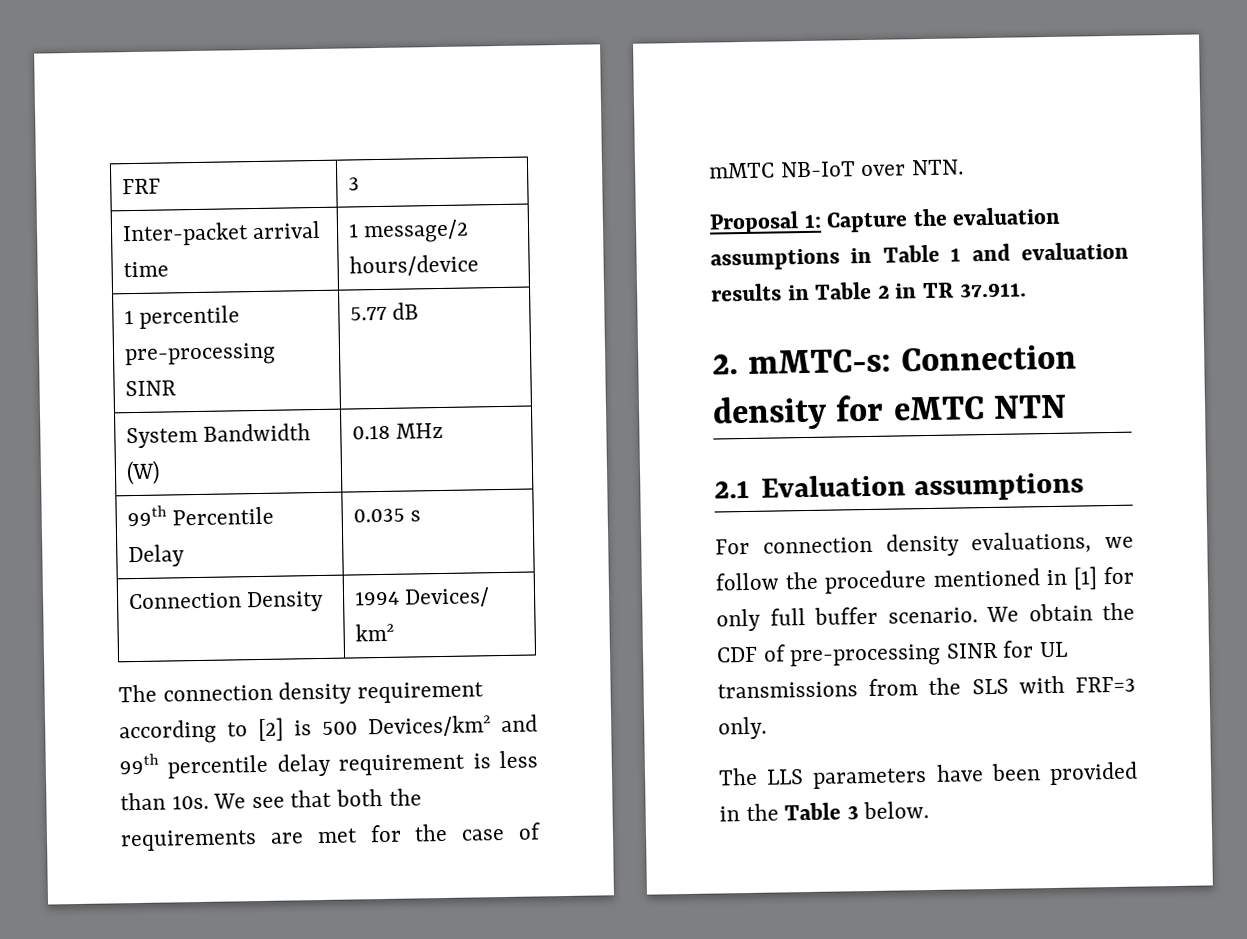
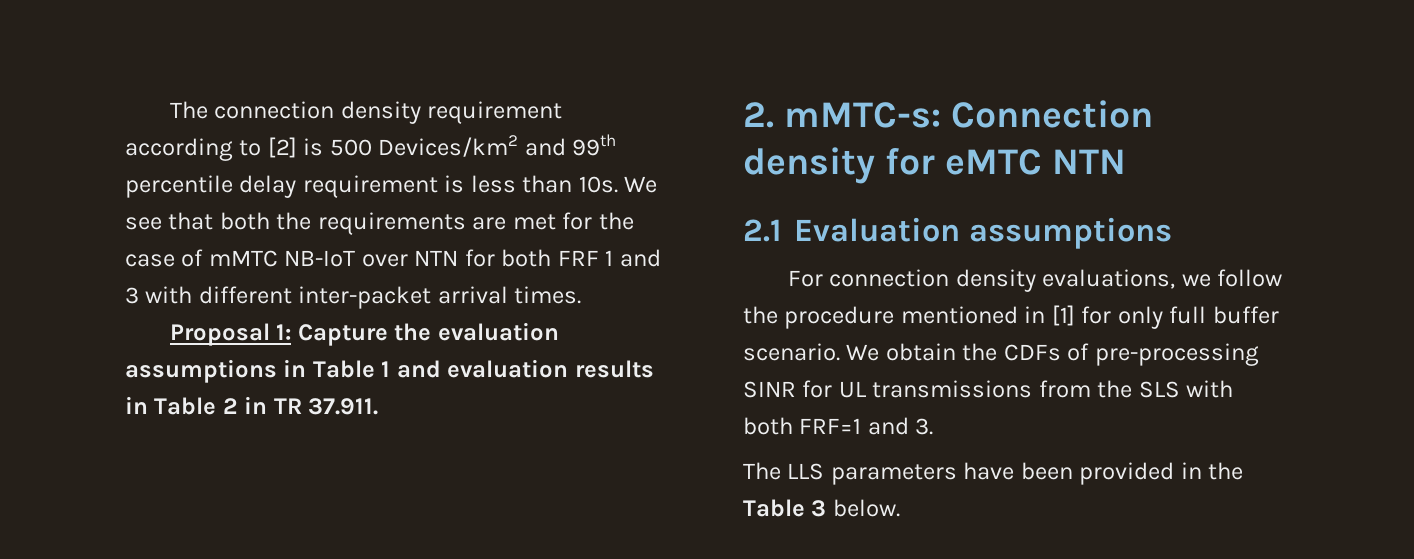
[121,178,161,195] [347,177,360,191] [121,220,322,247] [122,261,169,278] [347,219,470,244] [348,254,479,277] [123,305,241,329] [123,342,276,367] [124,380,176,397] [349,302,420,321] [125,423,312,449] [125,460,160,486] [351,422,445,440] [126,505,275,527] [127,544,185,568] [352,508,422,523] [127,590,325,613] [353,587,491,608] [354,623,394,642] FRF | 3 // Inter-packet arrival time | 1 message/2 hours/device // 1 percentile pre-processing SINR | 5.77 dB // System Bandwidth (W) | 0.18 MHz // 99th Percentile Delay | 0.035 s // Connection Density | 1994 Devices/ km2 // -> (169, 110) none
[910,159,964,176] NTN. -> [414,249,661,267] [125,286,582,309] NTN for both FRF 1 and 3 with different inter-packet arrival times.
[716,646,758,663] CDF -> [1003,344,1061,361] CDFs
[1075,676,1136,693] [718,716,767,740] FRF=3 only. -> [743,417,934,435] both FRF=1 and 3.

